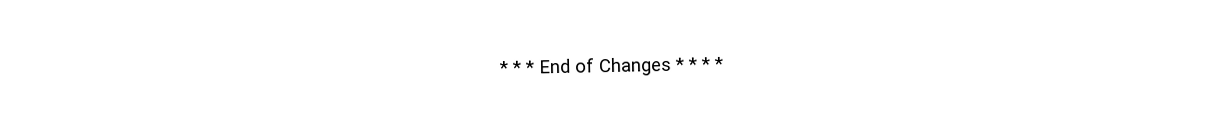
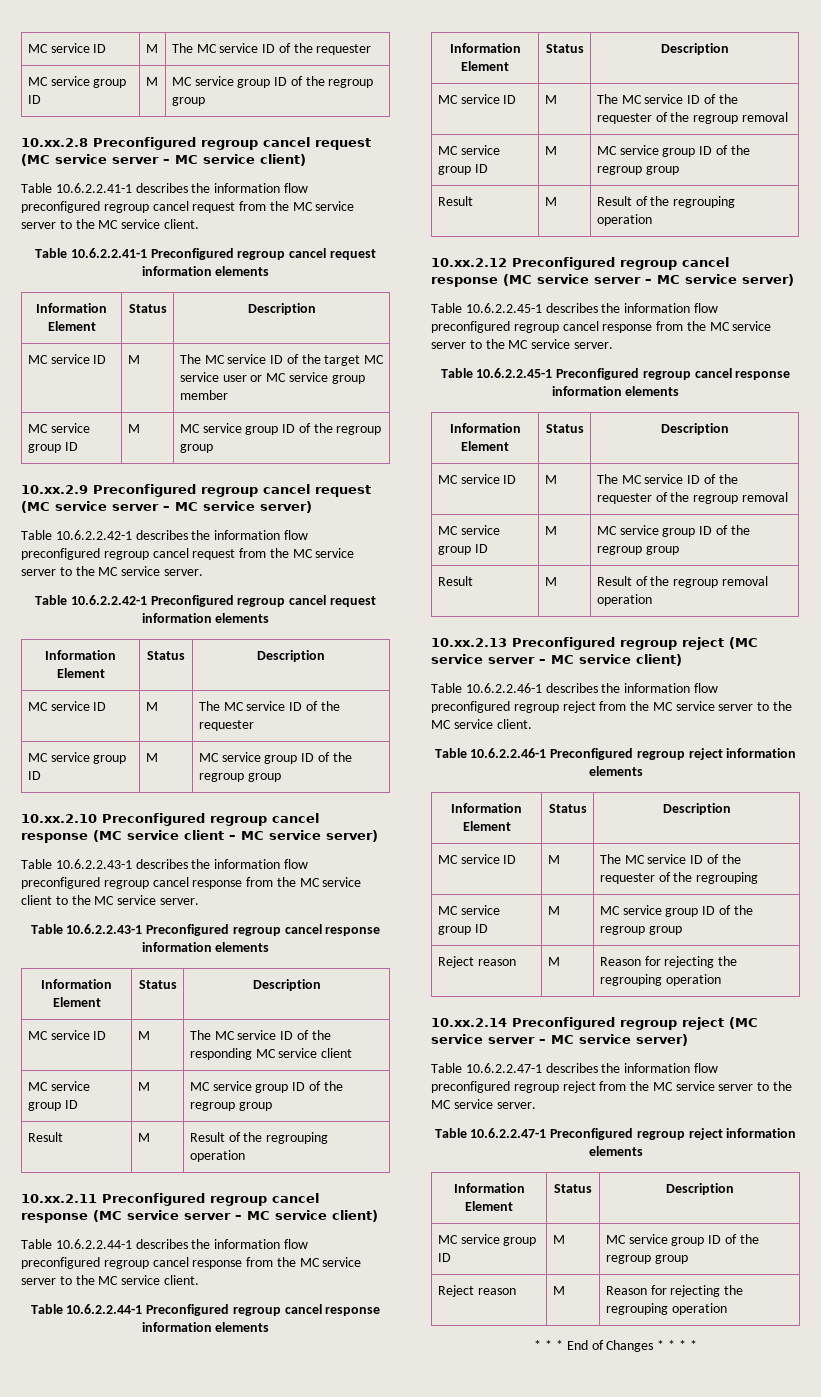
(497, 67) none -> [27,43,107,53] [145,44,158,53] [171,43,372,55] [27,76,127,88] [27,95,41,104] [145,77,158,86] [171,76,374,88] [171,97,205,106] [21,137,371,150] [21,154,306,166] [21,183,308,193] [21,201,355,213] [21,219,199,229] [35,248,376,260] [141,266,270,276] [36,303,107,313] [47,321,96,331] [128,304,167,313] [247,303,316,315] [27,354,107,364] [127,355,140,364] [179,354,385,366] [179,372,365,384] [179,390,228,400] [27,423,90,433] [27,442,78,453] [127,424,140,433] [179,423,382,435] [179,444,213,453] [21,484,371,497] [21,501,312,513] [21,530,308,540] [21,548,355,560] [21,566,203,576] [35,595,376,607] [141,613,270,623] [45,650,116,660] [56,668,105,678] [147,651,185,660] [257,650,325,662] [27,701,107,711] [145,702,158,711] [198,701,340,711] [198,720,254,731] [27,752,127,764] [27,771,41,780] [145,753,158,762] [198,752,352,764] [198,773,281,782] [21,813,319,826] [21,830,378,843] [21,859,308,869] [21,877,362,889] [21,895,199,905] [30,924,381,936] [141,942,270,952] [41,979,112,989] [52,997,101,1007] [138,980,177,989] [252,979,321,991] [27,1030,107,1040] [137,1031,150,1040] [189,1030,331,1040] [189,1048,353,1060] [27,1081,90,1091] [27,1100,78,1111] [137,1082,150,1091] [189,1081,343,1093] [189,1102,272,1111] [27,1132,63,1142] [137,1133,150,1142] [189,1132,329,1144] [189,1150,245,1162] [21,1193,319,1206] [21,1210,378,1223] [21,1239,308,1249] [21,1257,362,1269] [21,1275,199,1285] [30,1304,381,1316] [141,1322,270,1332] [449,43,521,53] [461,61,509,71] [545,44,584,53] [660,43,729,55] [437,94,517,104] [544,95,557,104] [596,94,738,104] [596,112,788,124] [437,145,500,155] [437,164,488,175] [544,146,557,155] [596,145,750,157] [596,166,679,175] [437,196,473,206] [544,197,557,206] [596,196,736,208] [596,214,652,226] [431,257,729,270] [431,274,794,287] [431,303,718,313] [431,321,772,333] [431,339,613,349] [440,368,791,380] [551,386,680,396] [449,423,521,433] [461,441,509,451] [545,424,584,433] [660,423,729,435] [437,474,517,484] [544,475,557,484] [596,474,738,484] [596,492,788,504] [437,525,500,535] [437,544,488,555] [544,526,557,535] [596,525,750,537] [596,546,679,555] [437,576,473,586] [544,577,557,586] [596,576,768,588] [596,594,652,606] [431,637,758,650] [431,654,682,666] [431,683,718,693] [431,701,793,713] [431,719,532,729] [434,748,797,760] [588,766,643,776] [451,803,522,813] [462,821,511,831] [548,804,587,813] [662,803,731,815] [437,854,517,864] [547,855,560,864] [599,854,741,864] [599,872,759,884] [437,905,500,915] [437,924,488,935] [547,906,560,915] [599,905,753,917] [599,926,682,935] [437,956,516,968] [547,957,560,966] [599,956,738,968] [599,974,721,986] [431,1017,758,1030] [431,1034,688,1046] [431,1063,718,1073] [431,1081,793,1093] [431,1099,536,1109] [434,1128,797,1140] [588,1146,643,1156] [453,1183,525,1193] [465,1201,513,1211] [554,1184,592,1193] [665,1183,734,1195] [437,1234,537,1246] [437,1253,451,1262] [552,1235,565,1244] [605,1234,759,1246] [605,1255,688,1264] [437,1285,516,1297] [552,1286,565,1295] [605,1285,744,1297] [605,1303,727,1315] MC service ID | M | The MC service ID of the requester // MC service group ID | M | MC service group ID of the regroup group // 10.xx.2.8 Preconfigured regroup cancel request (MC service server – MC service client) // Table 10.6.2.2.41-1 describes the information flow preconfigured regroup cancel request from the MC service server to the MC service client. // Table 10.6.2.2.41-1 Preconfigured regroup cancel request information elements // Information Element | Status | Description // MC service ID | M | The MC service ID of the target MC service user or MC service group member // MC service group ID | M | MC service group ID of the regroup group // 10.xx.2.9 Preconfigured regroup cancel request (MC service server – MC service server) // Table 10.6.2.2.42-1 describes the information flow preconfigured regroup cancel request from the MC service server to the MC service server. // Table 10.6.2.2.42-1 Preconfigured regroup cancel request information elements // Information Element | Status | Description // MC service ID | M | The MC service ID of the requester // MC service group ID | M | MC service group ID of the regroup group // 10.xx.2.10 Preconfigured regroup cancel response (MC service client – MC service server) // Table 10.6.2.2.43-1 describes the information flow preconfigured regroup cancel response from the MC service client to the MC service server. // Table 10.6.2.2.43-1 Preconfigured regroup cancel response information elements // Information Element | Status | Description // MC service ID | M | The MC service ID of the responding MC service client // MC service group ID | M | MC service group ID of the regroup group // Result | M | Result of the regrouping operation // 10.xx.2.11 Preconfigured regroup cancel response (MC service server – MC service client) // Table 10.6.2.2.44-1 describes the information flow preconfigured regroup cancel response from the MC service server to the MC service client. // Table 10.6.2.2.44-1 Preconfigured regroup cancel response information elements // Information Element | Status | Description // MC service ID | M | The MC service ID of the requester of the regroup removal // MC service group ID | M | MC service group ID of the regroup group // Result | M | Result of the regrouping operation // 10.xx.2.12 Preconfigured regroup cancel response (MC service server – MC service server) // Table 10.6.2.2.45-1 describes the information flow preconfigured regroup cancel response from the MC service server to the MC service server. // Table 10.6.2.2.45-1 Preconfigured regroup cancel response information elements // Information Element | Status | Description // MC service ID | M | The MC service ID of the requester of the regroup removal // MC service group ID | M | MC service group ID of the regroup group // Result | M | Result of the regroup removal operation // 10.xx.2.13 Preconfigured regroup reject (MC service server – MC service client) // Table 10.6.2.2.46-1 describes the information flow preconfigured regroup reject from the MC service server to the MC service client. // Table 10.6.2.2.46-1 Preconfigured regroup reject information elements // Information Element | Status | Description // MC service ID | M | The MC service ID of the requester of the regrouping // MC service group ID | M | MC service group ID of the regroup group // Reject reason | M | Reason for rejecting the regrouping operation // 10.xx.2.14 Preconfigured regroup reject (MC service server – MC service server) // Table 10.6.2.2.47-1 describes the information flow preconfigured regroup reject from the MC service server to the MC service server. // Table 10.6.2.2.47-1 Preconfigured regroup reject information elements // Information Element | Status | Description // MC service group ID | M | MC service group ID of the regroup group // Reject reason | M | Reason for rejecting the regrouping operation //

